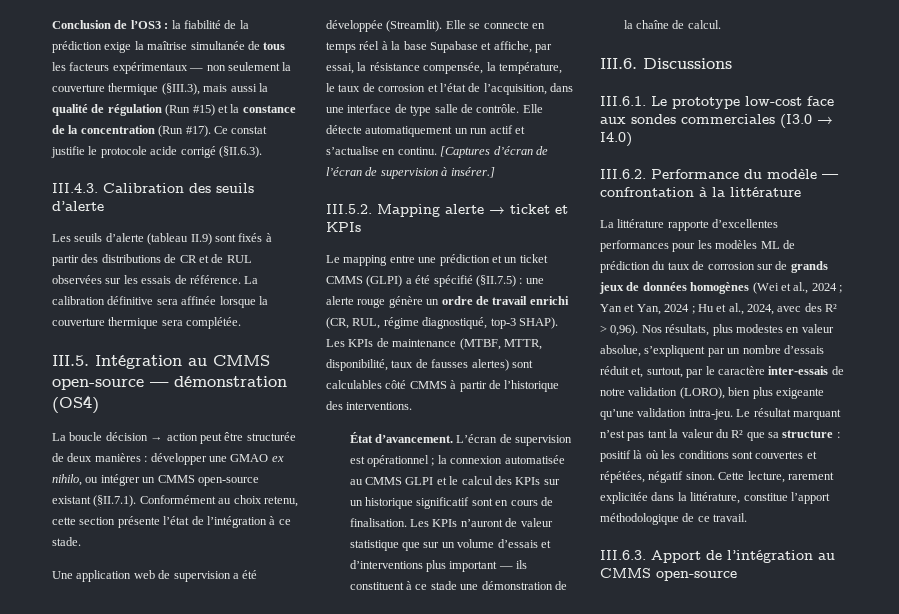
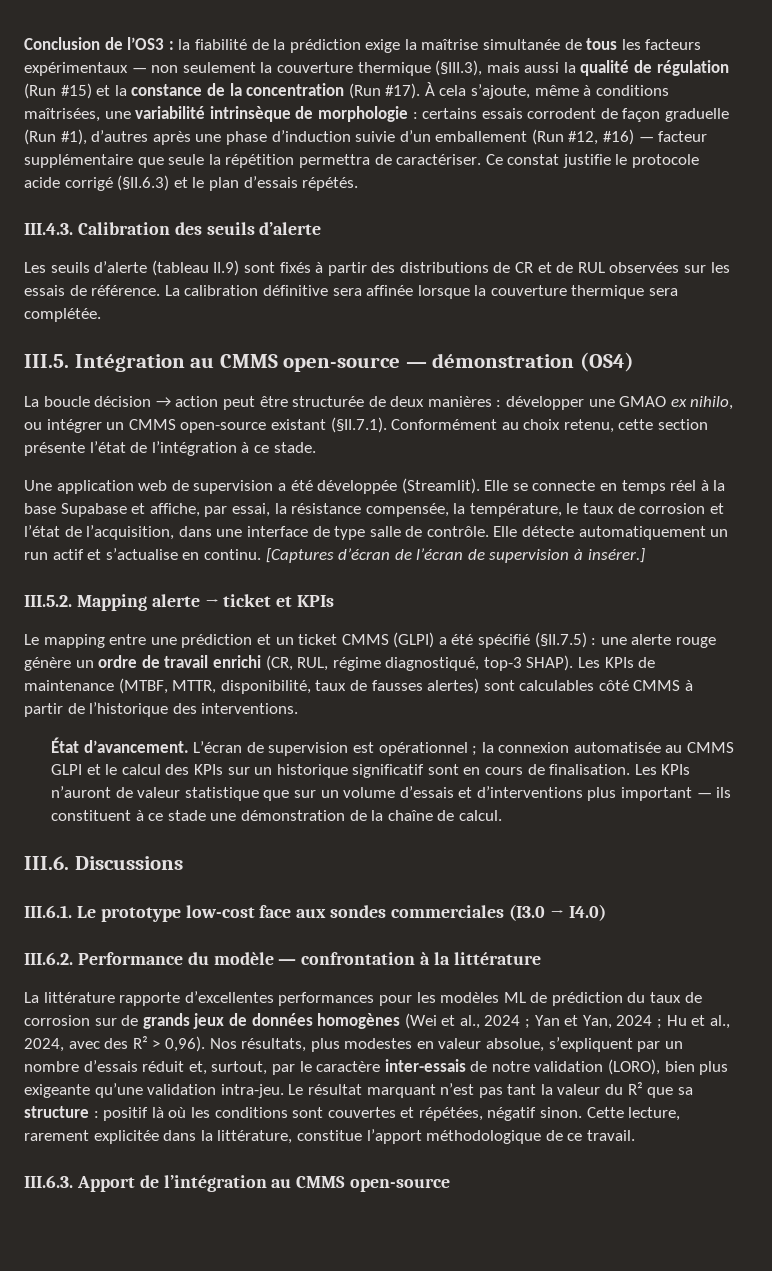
(211, 131) none -> [424,82,669,99] [24,106,730,122] [24,129,708,145] [24,154,482,168] À cela s’ajoute, même à conditions maîtrisées, une variabilité intrinsèque de morphologie : certains essais corrodent de façon graduelle (Run #1), d’autres après une phase d’induction suivie d’un emballement (Run #12, #16) — facteur supplémentaire que seule la répétition permettra de caractériser.
[218,146,262,158] (§II.6.3). -> [117,175,359,191] (§II.6.3) et le plan d’essais répétés.

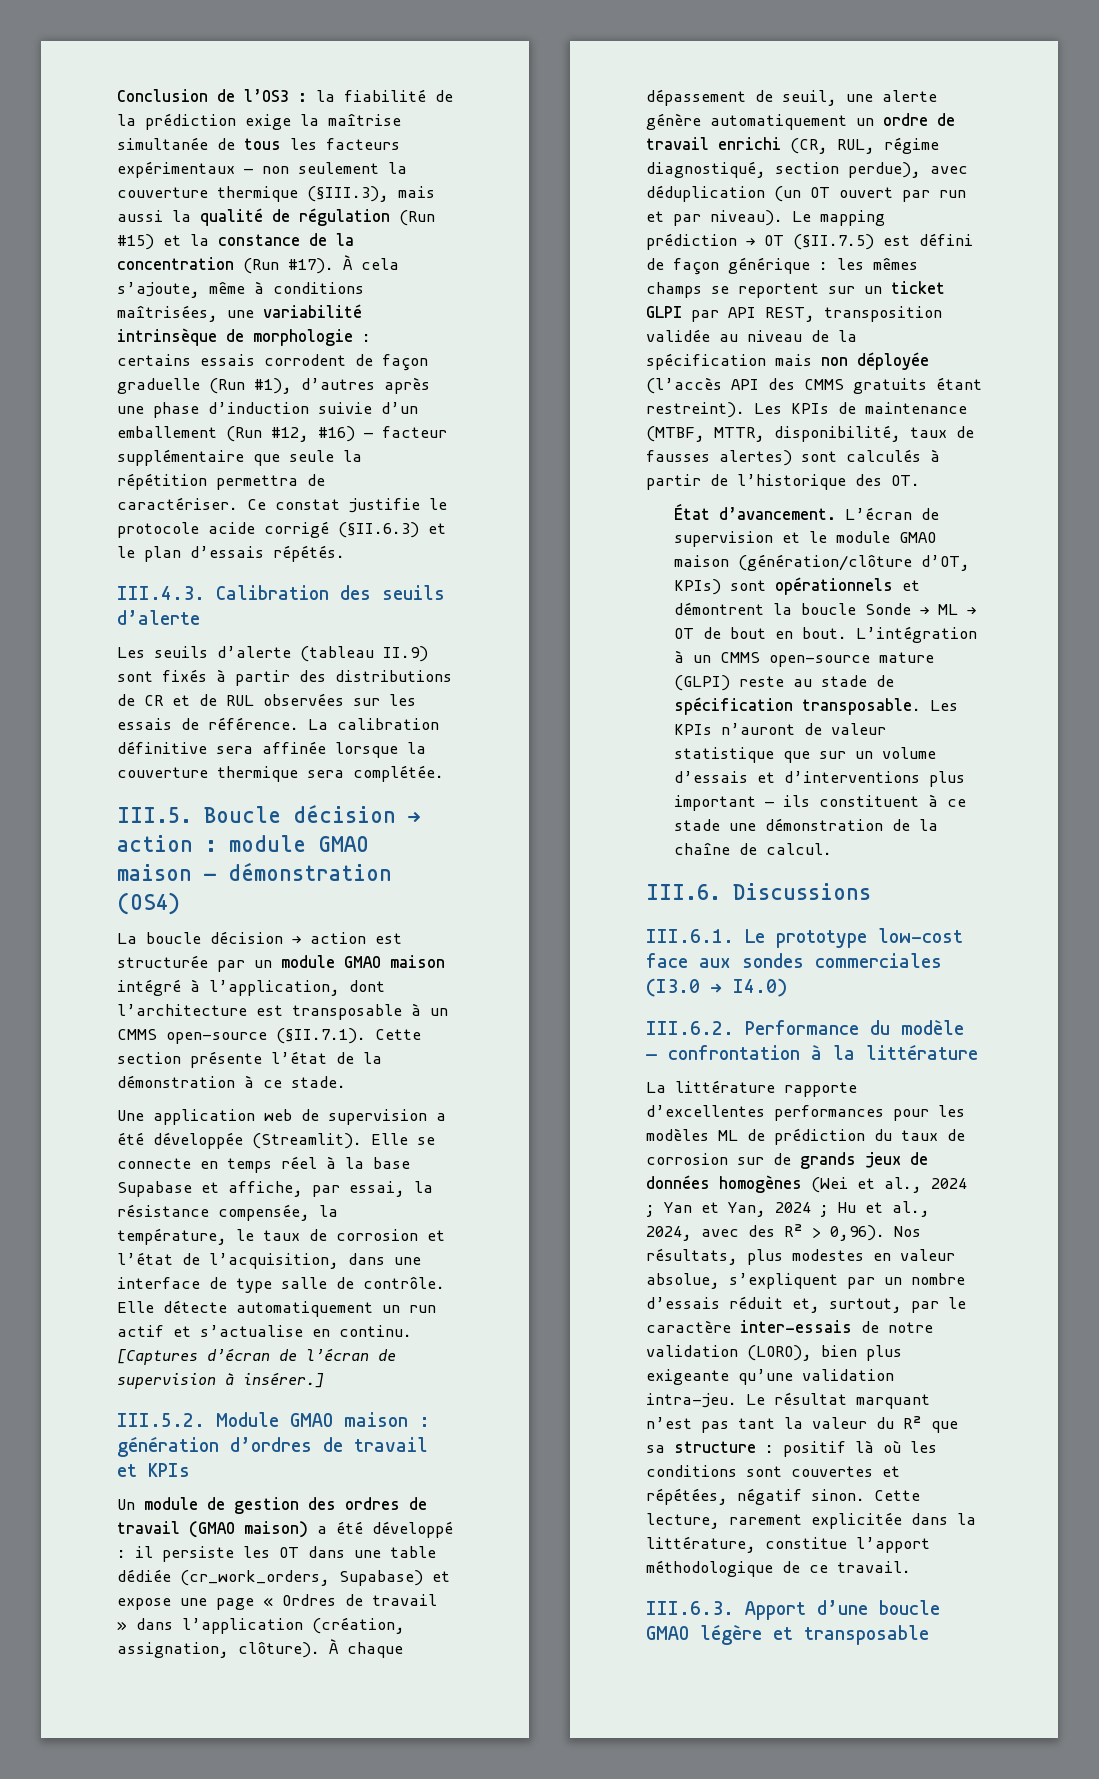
[74,354,401,372] Intégration au CMMS open-source -> [204,804,420,823] [117,835,369,852] [117,864,192,881] Boucle décision → action : module GMAO maison
[222,396,734,410] [24,417,654,433] peut être structurée de deux manières : développer une GMAO ex nihilo, ou intégrer un CMMS open-source existant (§II.7.1). Conformément au choix retenu, cette -> [375,933,402,944] [117,955,445,972] [117,979,385,996] [117,1003,448,1020] [117,1028,421,1044] est structurée par un module GMAO maison intégré à l’application, dont l’architecture est transposable à un CMMS open-source (§II.7.1). Cette
[151,441,237,456] l’intégration -> [363,1052,382,1064] [117,1075,235,1088] la démonstration
[76,594,335,611] [24,632,717,648] [24,657,71,671] Mapping alerte → ticket et KPIs // Le mapping entre une prédiction et un ticket CMMS (GLPI) a été spécifié (§II.7.5) : une alerte rouge génère -> [216,1412,430,1427] [117,1436,428,1457] [117,1463,190,1477] [117,1497,427,1514] [117,1521,453,1538] [117,1546,436,1562] [117,1569,450,1586] [117,1594,437,1610] [117,1617,405,1634] [117,1639,403,1658] [646,89,937,106] [646,113,847,130] Module GMAO maison : génération d’ordres de travail et KPIs // Un module de gestion des ordres de travail (GMAO maison) a été développé : il persiste les OT dans une table dédiée (cr_work_orders, Supabase) et expose une page « Ordres de travail » dans l’application (création, assignation, clôture). À chaque dépassement de seuil, une alerte génère automatiquement
[483,655,574,671] top-3 SHAP). -> [775,162,968,178] [646,185,966,202] [646,210,885,226] [646,233,973,250] [646,257,918,275] [646,281,945,298] [646,306,942,322] [646,329,857,342] [646,352,929,370] [646,377,982,394] [646,402,745,418] section perdue), avec déduplication (un OT ouvert par run et par niveau). Le mapping prédiction → OT (§II.7.5) est défini de façon générique : les mêmes champs se reportent sur un ticket GLPI par API REST, transposition validée au niveau de la spécification mais non déployée (l’accès API des CMMS gratuits étant restreint).
[519,680,681,691] calculables côté CMMS -> [846,449,921,462] calculés
[201,703,299,714] interventions. -> [891,475,920,486] OT.
[352,742,735,756] [50,764,631,778] est opérationnel ; la connexion automatisée au CMMS GLPI et le calcul des KPIs sur un historique significatif sont en cours de finalisation. -> [781,531,936,543] [673,554,970,571] [673,577,920,595] [673,602,977,615] [673,626,977,643] [673,650,934,667] [673,675,894,691] [673,697,921,715] et le module GMAO maison (génération/clôture d’OT, KPIs) sont opérationnels et démontrent la boucle Sonde → ML → OT de bout en bout. L’intégration à un CMMS open-source mature (GLPI) reste au stade de spécification transposable.
[139,1175,451,1192] de l’intégration au CMMS open-source -> [817,1600,940,1615] [646,1624,929,1645] d’une boucle GMAO légère et transposable

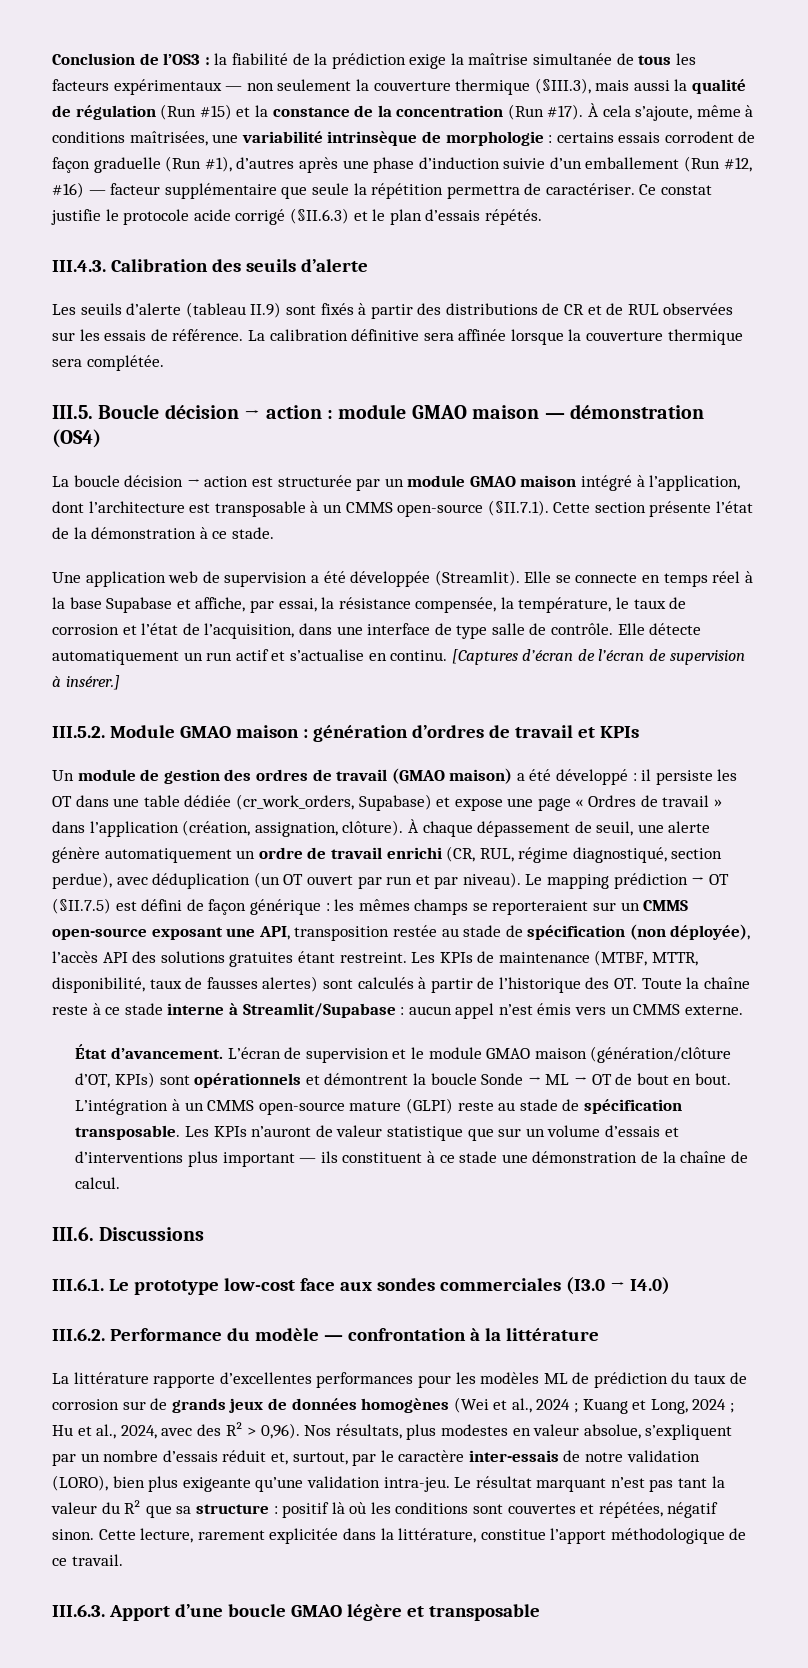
[738,281,945,298] [646,306,942,322] [646,329,857,342] [646,352,929,370] [646,377,982,394] [646,402,745,418] reportent sur un ticket GLPI par API REST, transposition validée au niveau de la spécification mais non déployée (l’accès API des CMMS gratuits étant restreint). -> [492,900,689,915] [52,924,751,941] [52,951,407,967] reporteraient sur un CMMS open-source exposant une API, transposition restée au stade de spécification (non déployée), l’accès API des solutions gratuites étant restreint.
(920, 480) none -> [641,977,750,989] [52,1003,743,1019] Toute la chaîne reste à ce stade interne à Streamlit/Supabase : aucun appel n’est émis vers un CMMS externe.
[664,1202,766,1217] Yan et Yan, -> [582,1399,688,1414] Kuang et Long,

